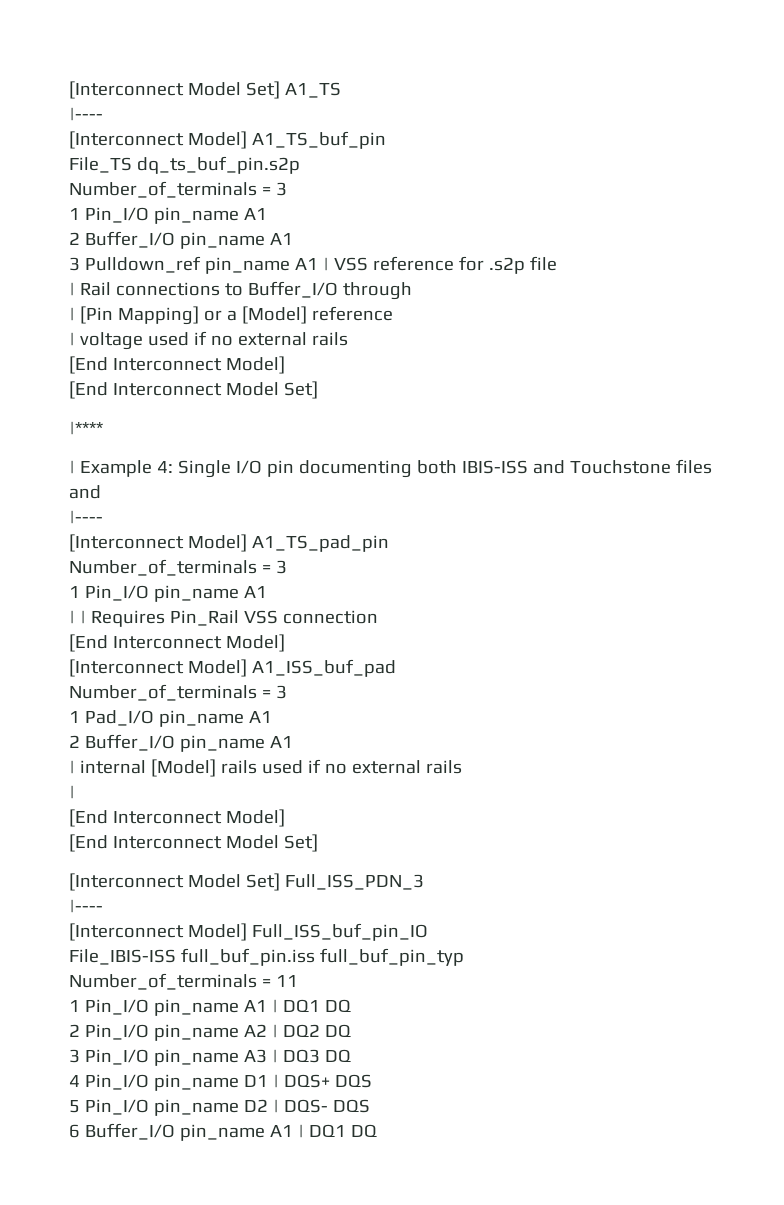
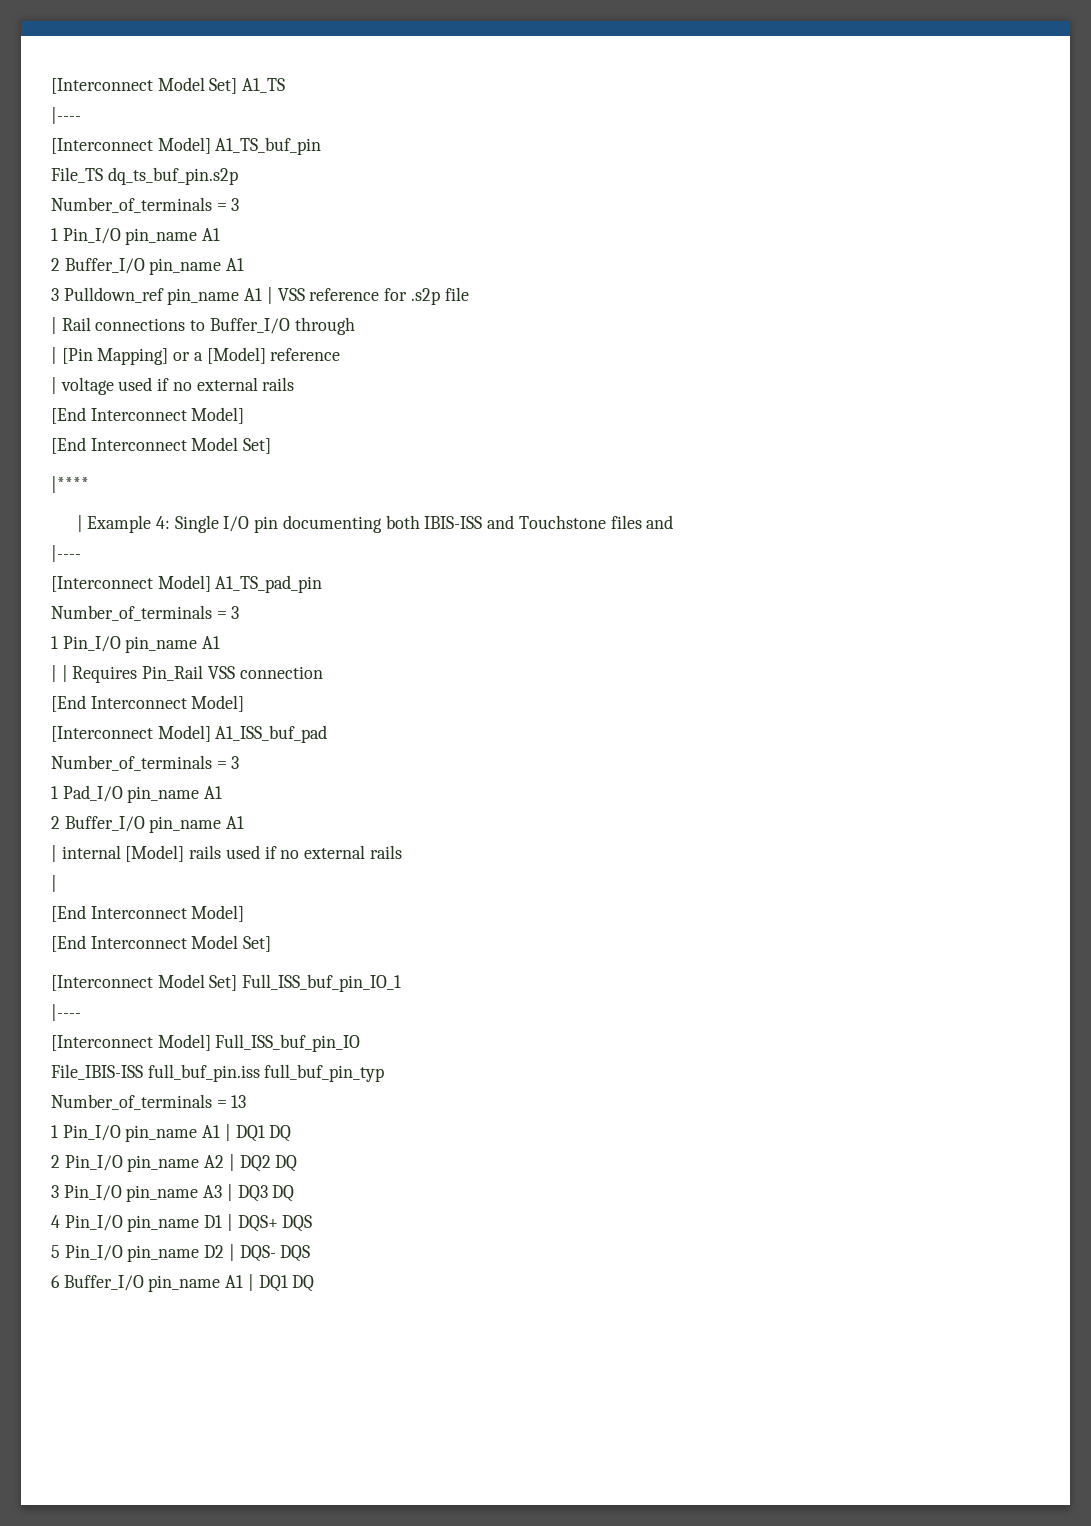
[284,874,424,890] Full_ISS_PDN_3 -> [242,974,402,992] Full_ISS_buf_pin_IO_1
[275,975,298,987] 11 -> [231,1095,247,1108] 13

